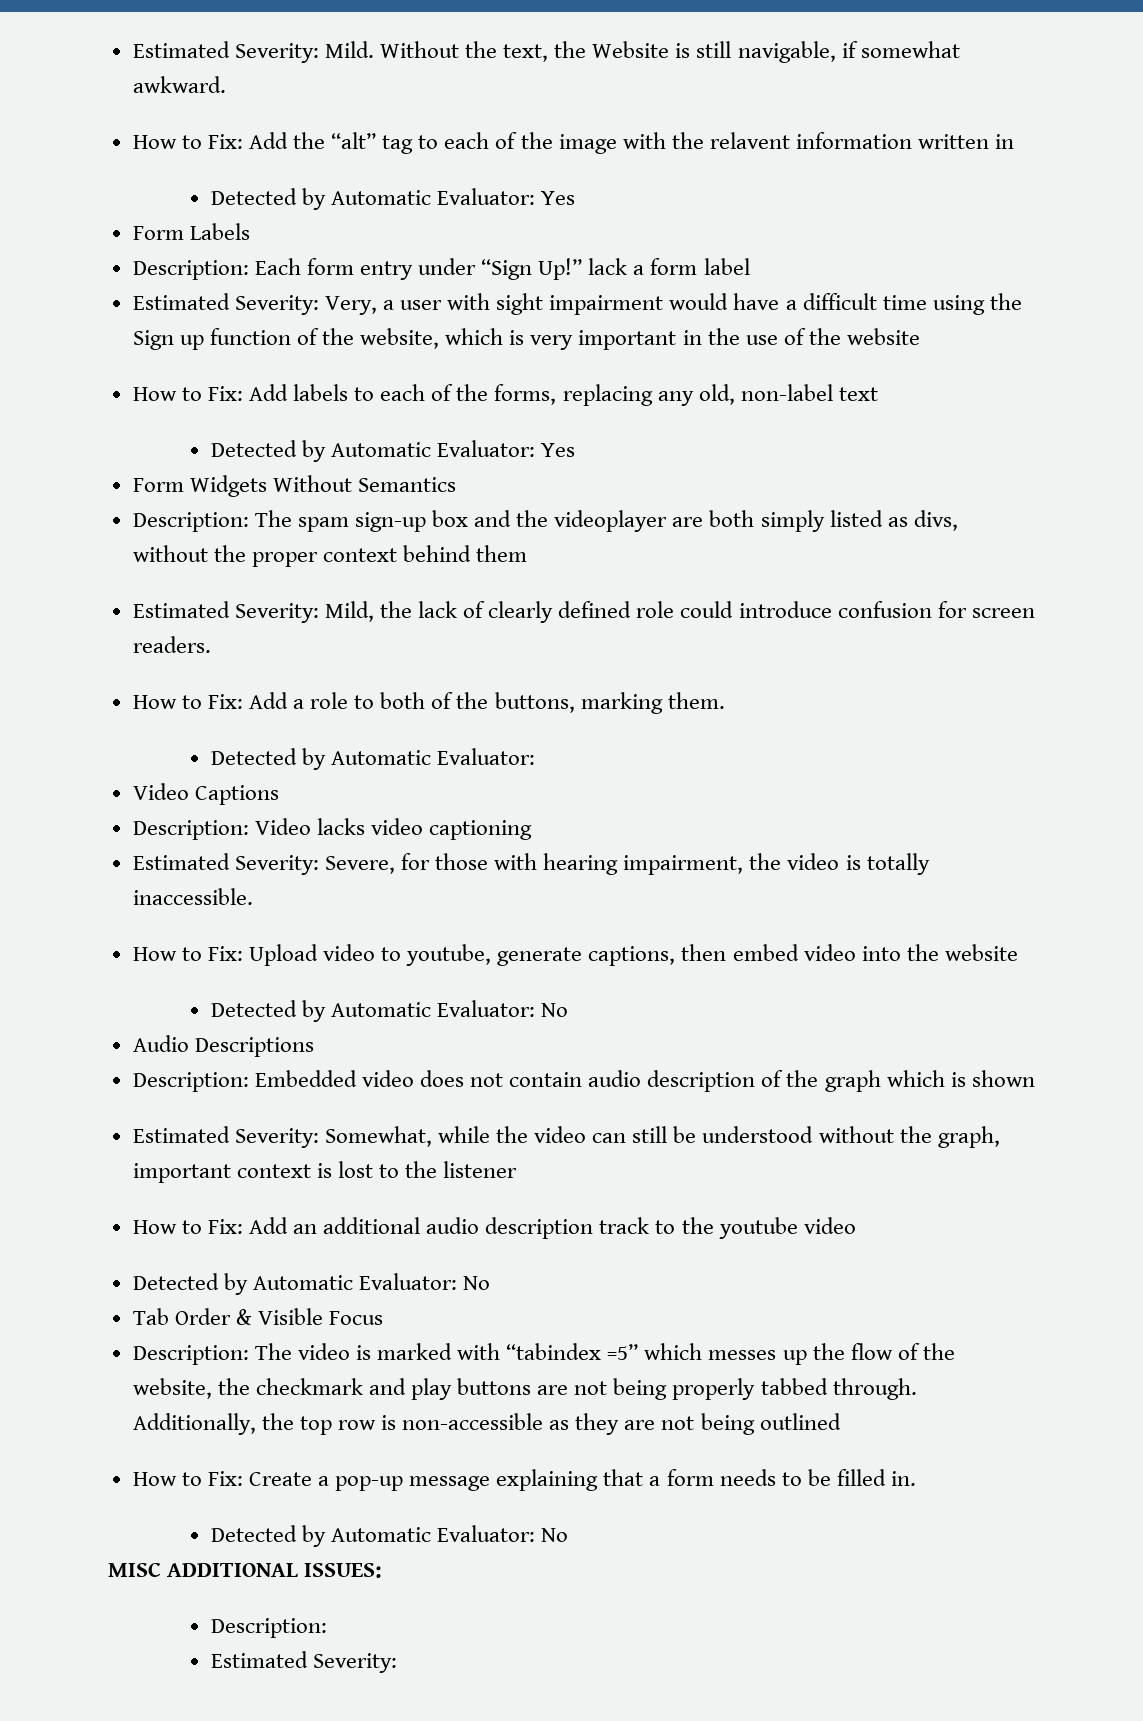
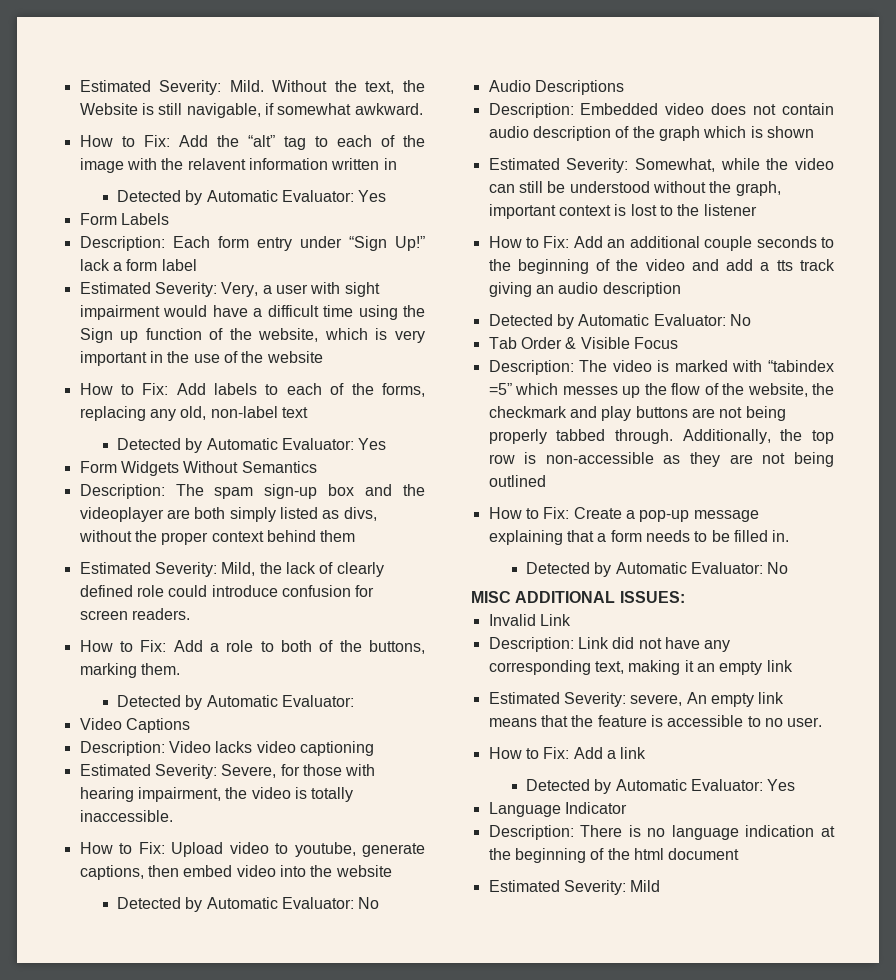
[426,1217,856,1239] audio description track to the youtube video -> [704,236,834,251] [488,259,835,274] [488,282,681,297] couple seconds to the beginning of the video and add a tts track giving an audio description
[210,1618,327,1638] [210,1651,397,1673] // Description: // Estimated Severity: -> [488,614,571,626] [488,637,731,652] [488,660,793,675] [488,692,785,707] [488,715,823,727] [488,747,647,759] [526,779,796,794] [488,802,627,817] [488,825,835,840] [488,848,740,863] [488,880,661,895] // Invalid Link // Description: Link did not have any corresponding text, making it an empty link // Estimated Severity: severe, An empty link means that the feature is accessible to no user. // How to Fix: Add a link // Detected by Automatic Evaluator: Yes // Language Indicator // Description: There is no language indication at the beginning of the html document // Estimated Severity: Mild

